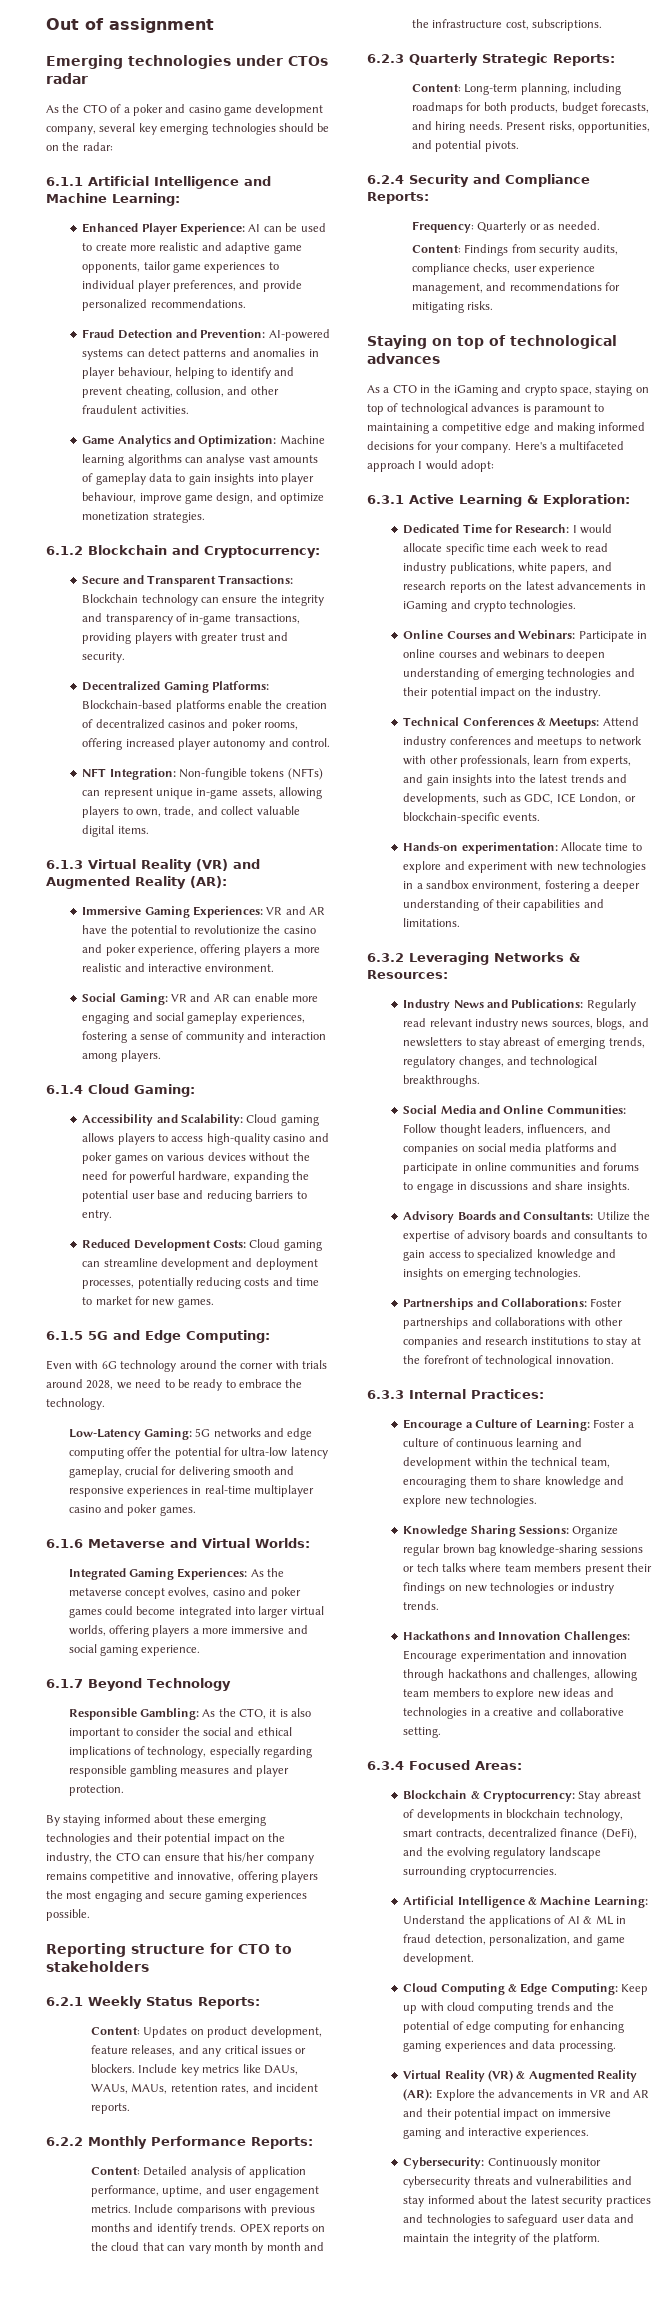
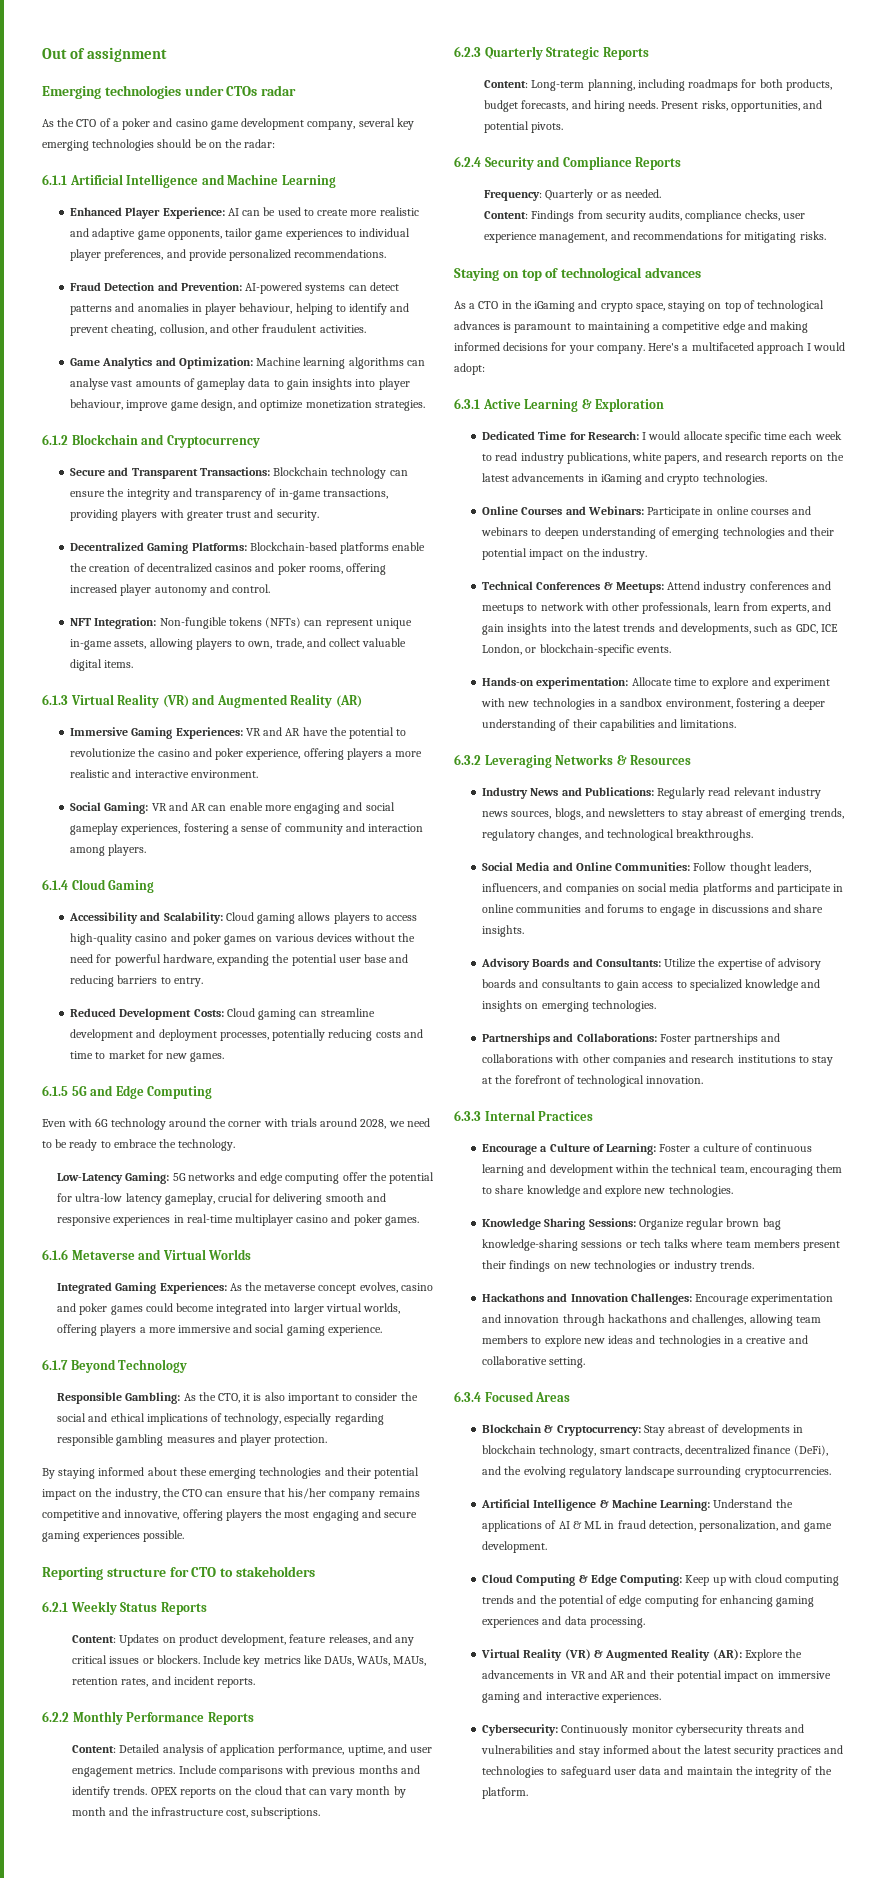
[112,193,180,206] Learning: -> [281,175,336,188] Learning
[204,546,320,558] Cryptocurrency: -> [166,435,260,448] Cryptocurrency
[190,876,227,888] (AR): -> [335,695,362,708] (AR)
[134,1084,195,1097] Gaming: -> [108,880,155,893] Gaming
[186,1330,270,1343] Computing: -> [147,1086,213,1099] Computing
[255,1538,310,1548] Worlds: -> [208,1249,252,1260] Worlds
[198,1997,260,2009] Reports: -> [160,1602,207,1615] Reports
[251,2137,313,2149] Reports: -> [207,1712,254,1725] Reports
[553,54,615,66] Reports: -> [602,47,649,60] Reports
[367,192,429,204] Reports: -> [635,157,682,170] Reports
[543,494,630,507] Exploration: -> [595,398,665,412] Exploration
[367,970,448,979] Resources: -> [630,755,692,765] Resources
[471,1389,544,1399] Practices: -> [538,1111,594,1121] Practices
[475,1761,522,1770] Areas: -> [535,1392,571,1402] Areas

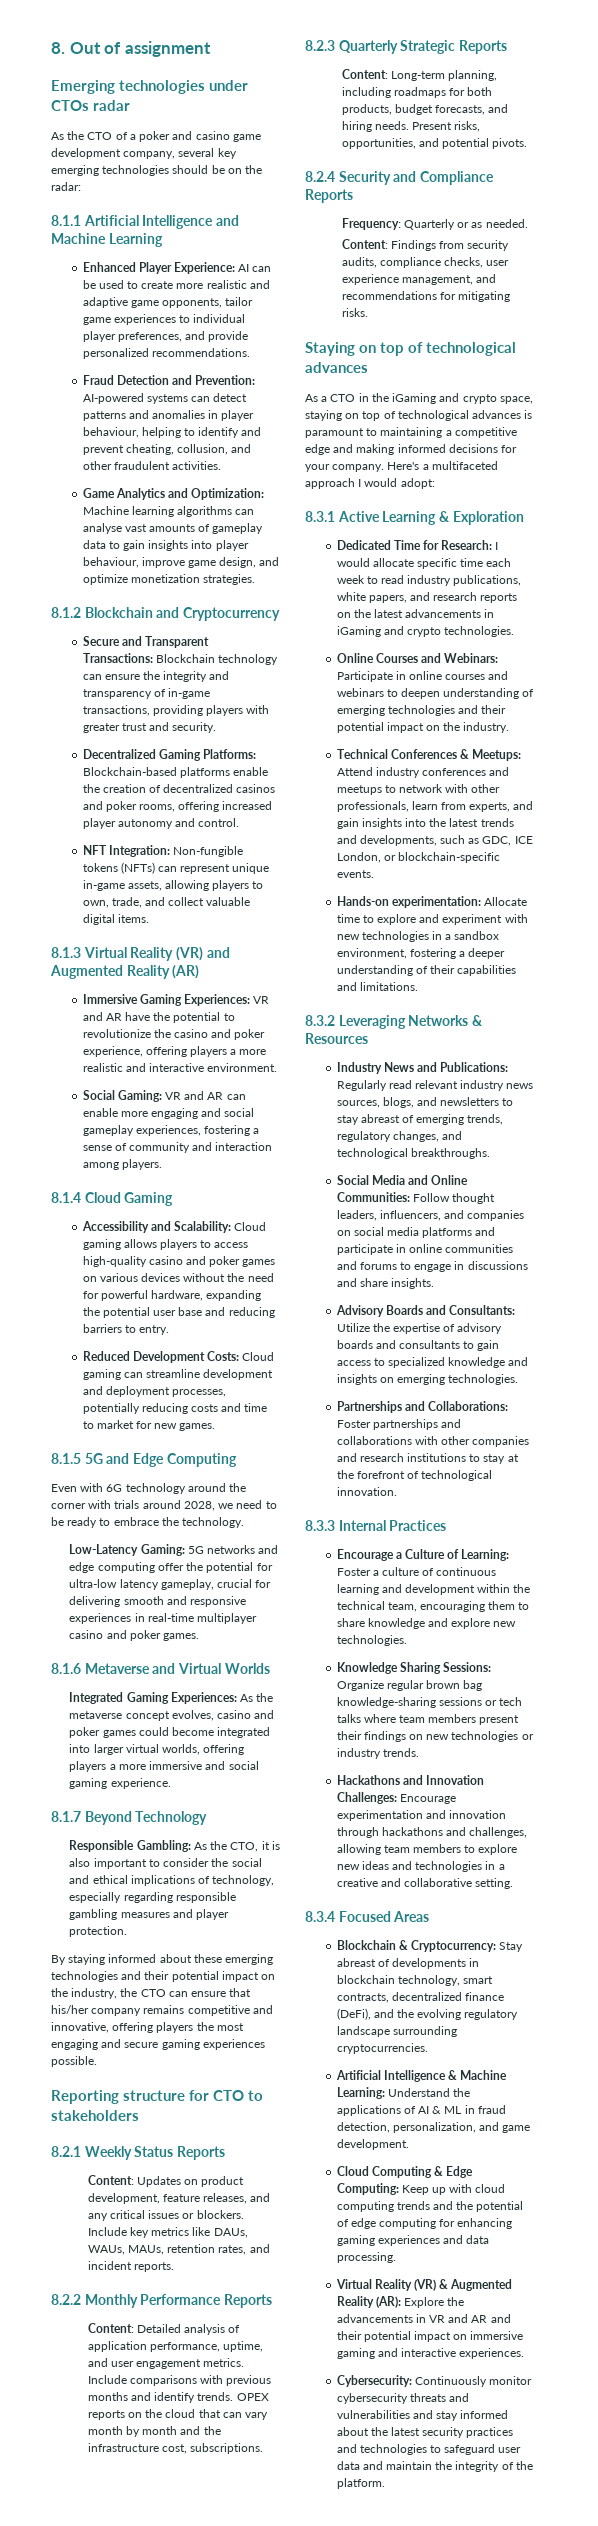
(42, 53) none -> [51,42,65,54] 8.
[42,174,67,185] 6.1.1 -> [51,215,81,226] 8.1.1
[42,434,68,445] 6.1.2 -> [51,607,81,618] 8.1.2
[42,694,68,705] 6.1.3 -> [51,947,81,958] 8.1.3
[42,879,68,890] 6.1.4 -> [51,1192,81,1203] 8.1.4
[42,1085,68,1096] 6.1.5 -> [51,1453,81,1464] 8.1.5
[42,1249,68,1260] 6.1.6 -> [51,1663,81,1674] 8.1.6
[42,1359,68,1370] 6.1.7 -> [51,1811,81,1822] 8.1.7
[42,1601,68,1612] 6.2.1 -> [51,2146,81,2157] 8.2.1
[42,1711,69,1722] 6.2.2 -> [51,2294,81,2305] 8.2.2
[454,46,481,57] 6.2.3 -> [305,40,335,51] 8.2.3
[454,156,481,167] 6.2.4 -> [305,171,335,182] 8.2.4
[454,398,480,409] 6.3.1 -> [305,511,335,522] 8.3.1
[454,754,481,765] 6.3.2 -> [305,1015,335,1026] 8.3.2
[454,1110,481,1121] 6.3.3 -> [305,1520,335,1531] 8.3.3
[454,1391,481,1402] 6.3.4 -> [305,1911,335,1922] 8.3.4

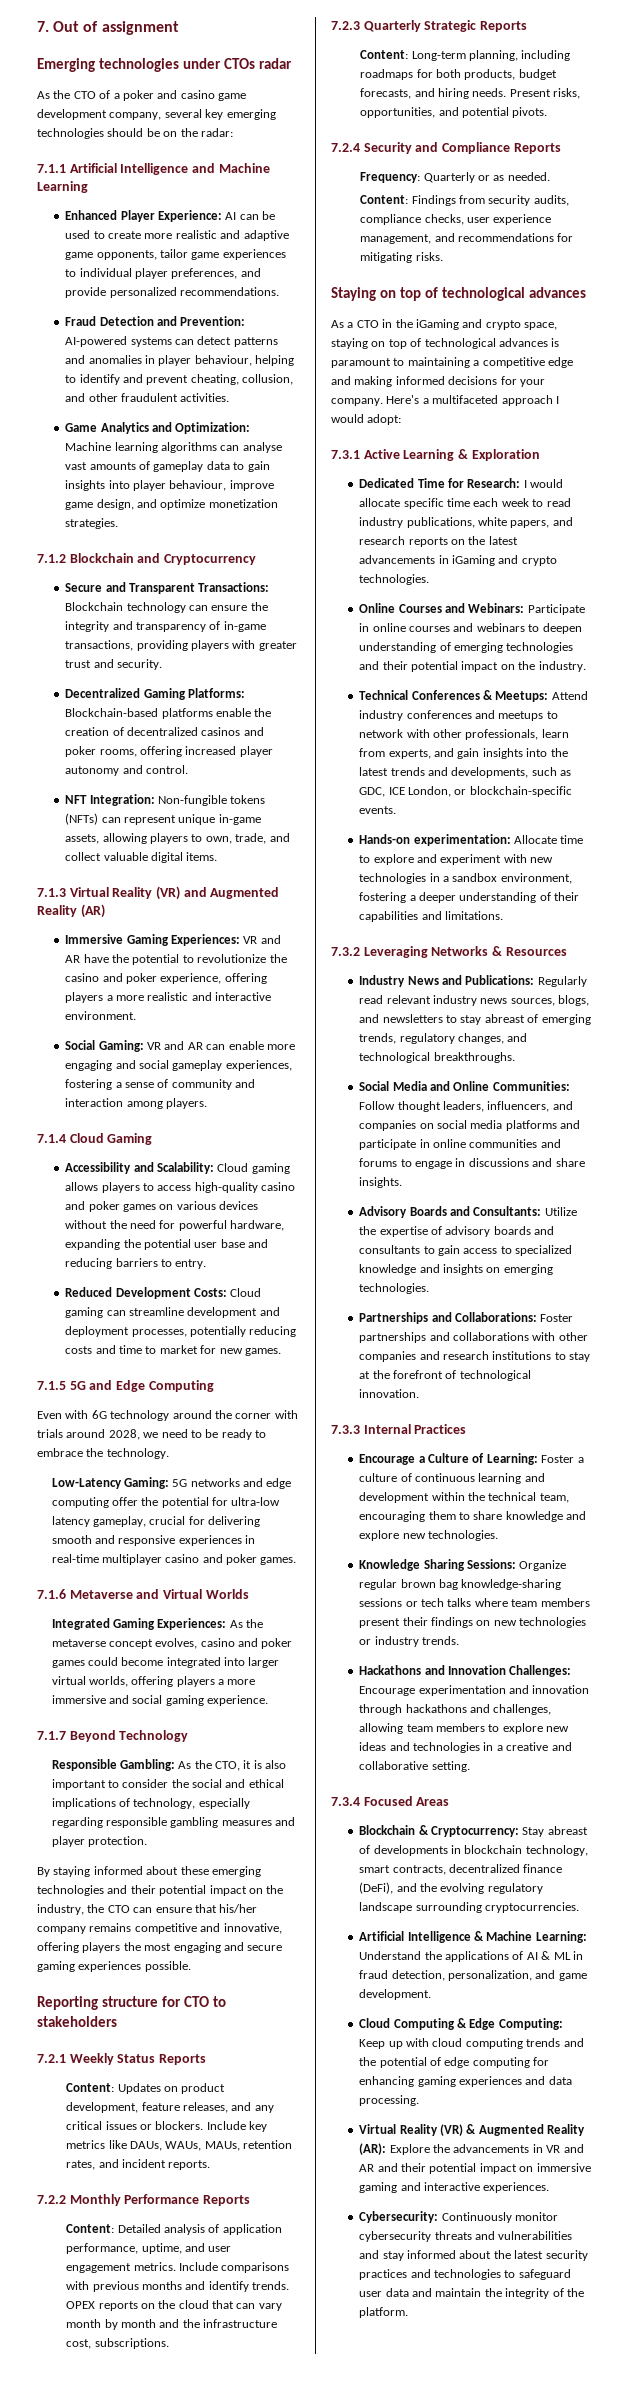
[51,42,65,54] 8. -> [37,21,49,32] 7.
[51,215,81,226] 8.1.1 -> [37,164,66,173] 7.1.1
[51,607,81,618] 8.1.2 -> [37,554,66,563] 7.1.2
[51,947,81,958] 8.1.3 -> [37,888,66,897] 7.1.3
[51,1192,81,1203] 8.1.4 -> [37,1134,66,1143] 7.1.4
[51,1453,81,1464] 8.1.5 -> [37,1381,66,1390] 7.1.5
[51,1663,81,1674] 8.1.6 -> [37,1589,66,1599] 7.1.6
[51,1811,81,1822] 8.1.7 -> [37,1731,66,1740] 7.1.7
[51,2146,81,2157] 8.2.1 -> [37,2054,66,2063] 7.2.1
[51,2294,81,2305] 8.2.2 -> [37,2195,66,2204] 7.2.2
[305,40,335,51] 8.2.3 -> [331,21,360,30] 7.2.3
[305,171,335,182] 8.2.4 -> [331,143,360,152] 7.2.4
[305,511,335,522] 8.3.1 -> [331,450,360,459] 7.3.1
[305,1015,335,1026] 8.3.2 -> [331,947,360,956] 7.3.2
[305,1520,335,1531] 8.3.3 -> [331,1425,360,1434] 7.3.3
[305,1911,335,1922] 8.3.4 -> [331,1797,360,1806] 7.3.4

